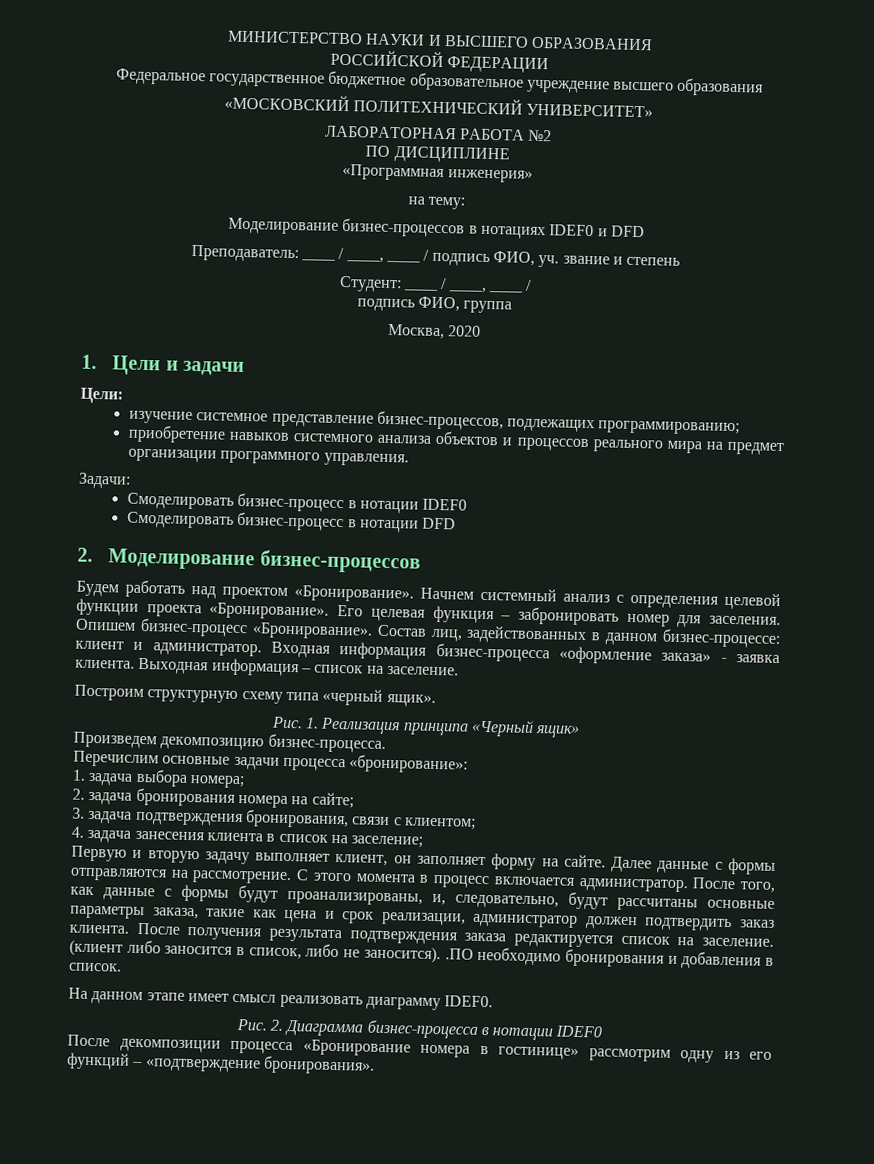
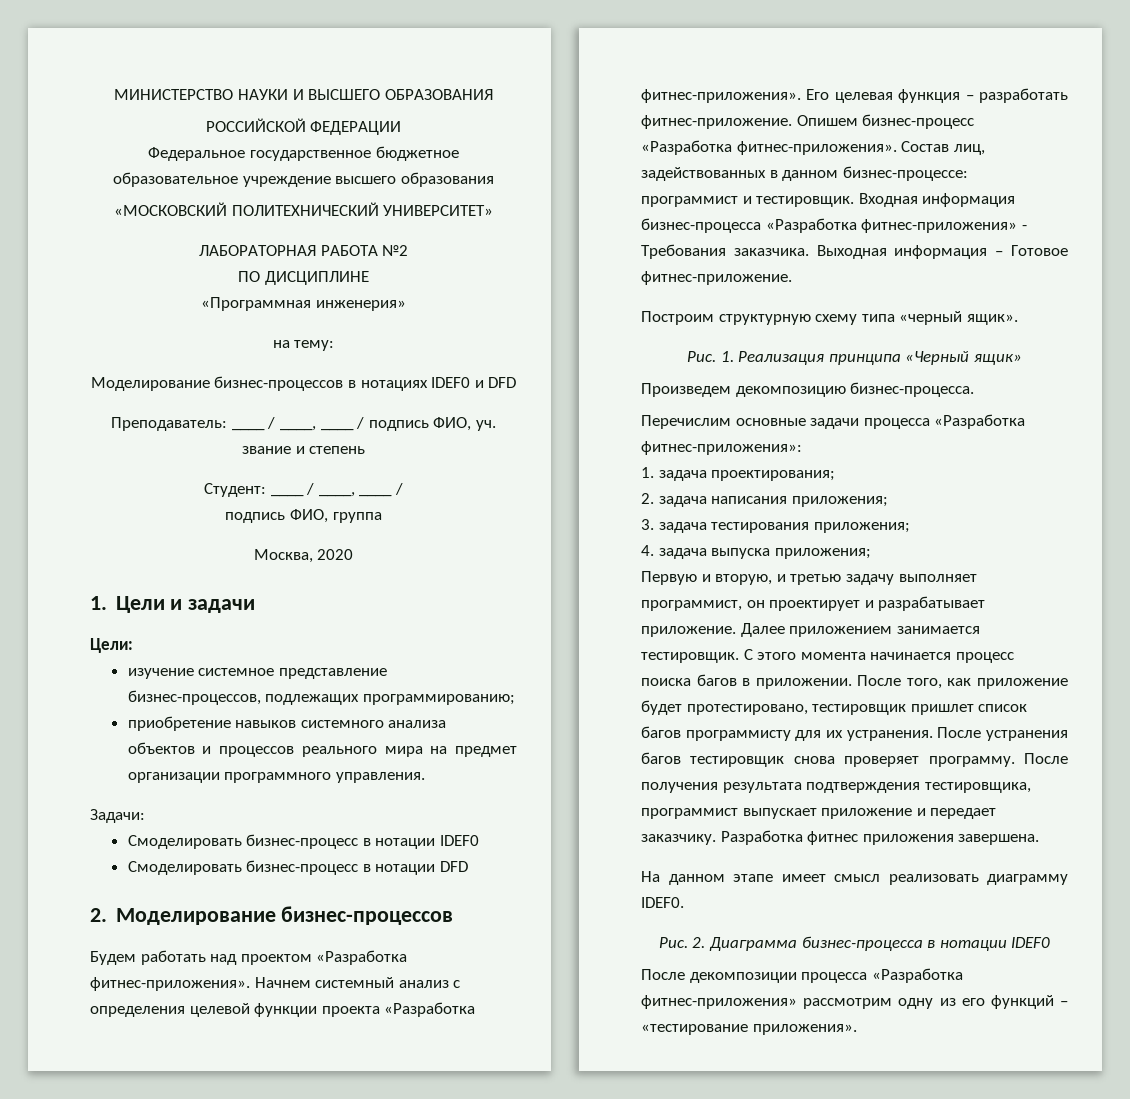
[294,585,414,603] «Бронирование». -> [316,950,408,965] [90,977,250,991] «Разработка фитнес-приложения».
[209,602,330,620] «Бронирование». -> [384,1002,476,1017] [641,89,801,103] «Разработка фитнес-приложения».
[517,606,782,628] [75,617,373,640] забронировать номер для заселения. Опишем бизнес-процесс «Бронирование». -> [979,88,1068,103] [641,114,975,129] [641,140,897,155] разработать фитнес-приложение. Опишем бизнес-процесс «Разработка фитнес-приложения».
[75,640,781,665] [75,657,459,677] клиент и администратор. Входная информация бизнес-процесса «оформление заказа» - заявка клиента. Выходная информация – список на заселение. -> [641,193,1016,207] [641,218,1027,233] [641,244,1068,259] [641,271,792,285] программист и тестировщик. Входная информация бизнес-процесса «Разработка фитнес-приложения» - Требования заказчика. Выходная информация – Готовое фитнес-приложение.
[349,754,469,774] «бронирование»: -> [934,414,1026,429] [641,441,802,455] «Разработка фитнес-приложения»:
[135,768,244,789] выбора номера; -> [711,470,836,481] проектирования;
[135,787,354,809] [72,807,476,830] [71,826,424,848] [71,845,777,875] [70,867,776,893] [70,884,775,912] [70,905,775,932] [69,922,774,948] [69,939,775,970] [68,962,122,972] бронирования номера на сайте; // 3. задача подтверждения бронирования, связи с клиентом; // 4. задача занесения клиента в список на заселение; // Первую и вторую задачу выполняет клиент, он заполняет форму на сайте. Далее данные с формы отправляются на рассмотрение. С этого момента в процесс включается администратор. После того, как данные с формы будут проанализированы, и, следовательно, будут рассчитаны основные параметры заказа, такие как цена и срок реализации, администратор должен подтвердить заказ клиента. После получения результата подтверждения заказа редактируется список на заселение. (клиент либо заносится в список, либо не заносится). .ПО необходимо бронирования и добавления в список. -> [711,496,888,507] [641,519,910,533] [641,545,871,559] [641,571,977,585] [641,596,986,611] [641,623,980,637] [641,649,1014,663] [641,674,1068,689] [641,700,1028,715] [641,726,1068,741] [641,752,1068,767] [641,782,1031,793] [641,808,997,819] [641,830,1040,845] написания приложения; // 3. задача тестирования приложения; // 4. задача выпуска приложения; // Первую и вторую, и третью задачу выполняет программист, он проектирует и разрабатывает приложение. Далее приложением занимается тестировщик. С этого момента начинается процесс поиска багов в приложении. После того, как приложение будет протестировано, тестировщик пришлет список багов программисту для их устранения. После устранения багов тестировщик снова проверяет программу. После получения результата подтверждения тестировщика, программист выпускает приложение и передает заказчику. Разработка фитнес приложения завершена.
[302,1039,579,1060] «Бронирование номера в гостинице» -> [871,968,963,983] [641,995,797,1009] «Разработка фитнес-приложения»
[144,1055,375,1075] «подтверждение бронирования». -> [641,1024,857,1035] «тестирование приложения».

